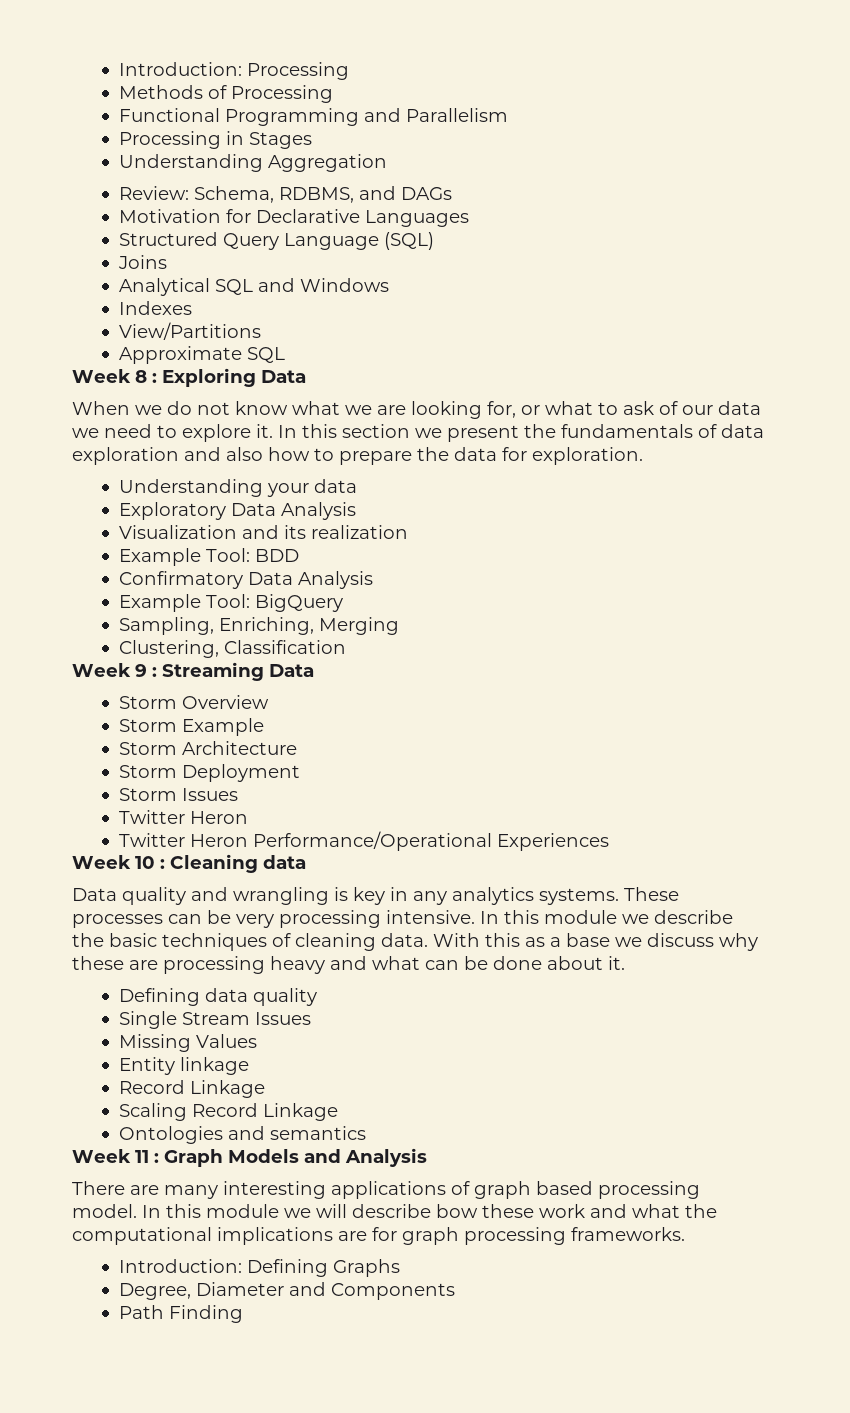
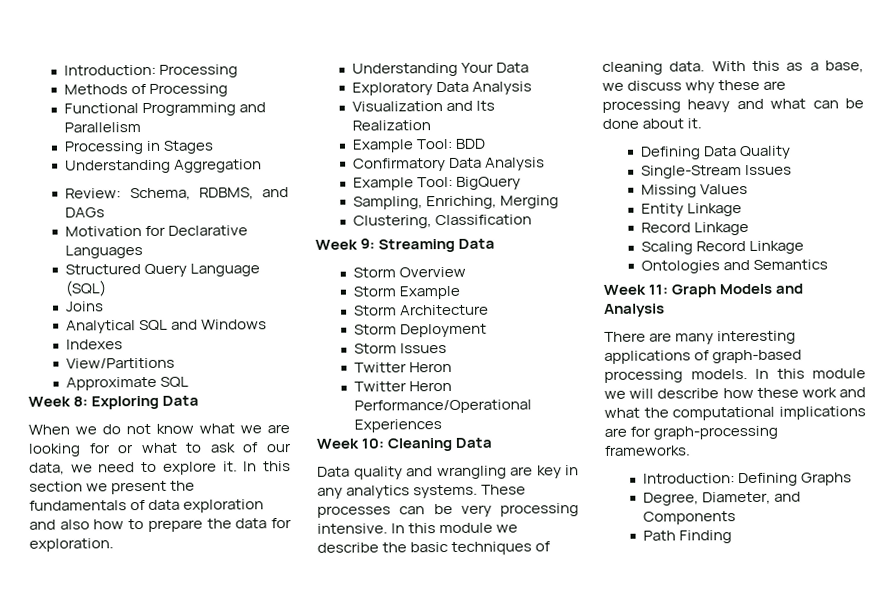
[135,370,157,383] 8 : -> [73,396,89,407] 8:
[487,401,516,418] for, -> [88,443,111,454] for
[718,401,761,415] data -> [29,462,65,475] data,
[266,479,357,497] your data -> [461,62,530,73] Your Data
[283,525,408,539] its realization -> [476,100,496,111] [352,120,432,131] Its Realization
[135,664,157,677] 9 : -> [360,238,376,250] 9:
[135,854,306,873] 10 : Cleaning data -> [361,437,493,452] 10: Cleaning Data
[334,887,348,901] is -> [510,466,533,476] are
[566,933,610,947] base -> [825,60,864,73] base,
[204,988,317,1006] [118,1011,250,1029] data quality // Single Stream -> [703,145,792,160] [641,165,743,179] Data Quality // Single-Stream
[179,1057,249,1075] linkage -> [687,203,743,217] Linkage
[269,1126,366,1140] [72,1149,159,1163] semantics // Week 11 : -> [753,259,829,270] [603,284,669,295] Semantics // Week 11:
[474,1181,700,1199] [72,1204,137,1218] graph based processing model. -> [712,349,803,364] [604,369,748,383] graph-based processing models.
[436,1204,478,1218] bow -> [722,387,754,399] how
[402,1227,566,1245] graph processing -> [653,425,779,440] graph-processing
[195,1282,284,1296] Diameter -> [702,491,772,505] Diameter,

